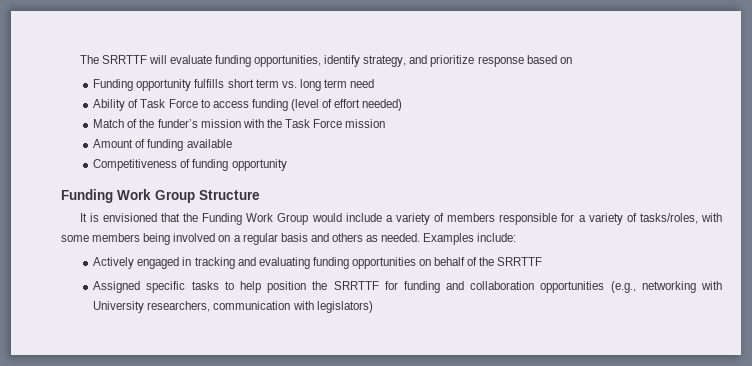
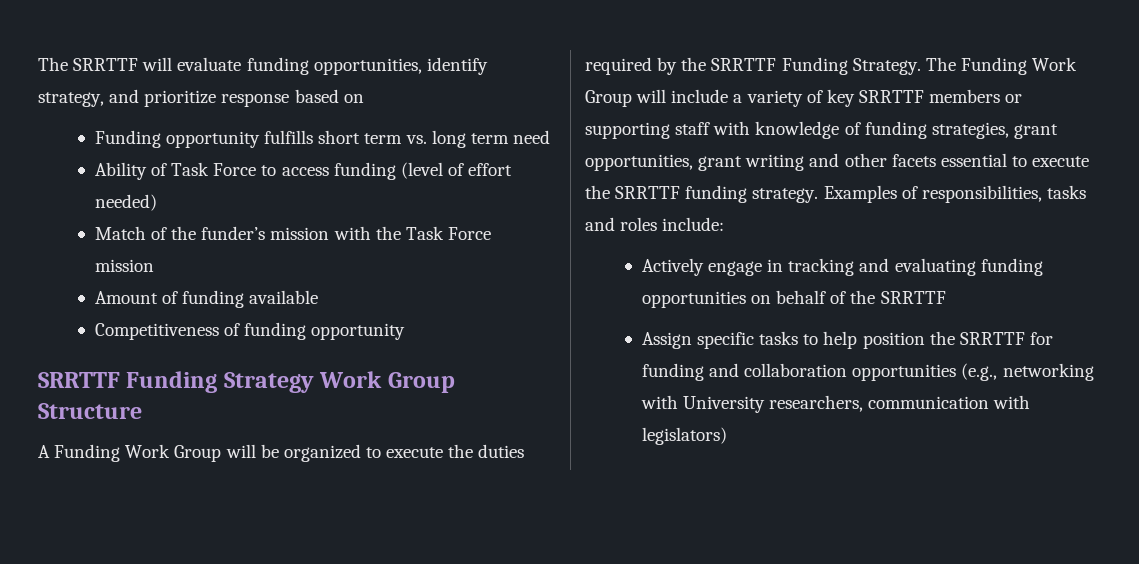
[61,189,113,203] Funding -> [38,371,314,393] SRRTTF Funding Strategy
[79,213,723,225] [61,233,475,245] It is envisioned that the Funding Work Group would include a variety of members responsible for a variety of tasks/roles, with some members being involved on a regular basis and others as needed. Examples -> [38,444,525,462] [585,57,1078,75] [585,89,1023,107] [585,121,1058,139] [585,153,1090,171] [585,185,1086,203] [585,217,658,231] A Funding Work Group will be organized to execute the duties required by the SRRTTF Funding Strategy. The Funding Work Group will include a variety of key SRRTTF members or supporting staff with knowledge of funding strategies, grant opportunities, grant writing and other facets essential to execute the SRRTTF funding strategy. Examples of responsibilities, tasks and roles
[137,257,180,269] engaged -> [708,261,763,276] engage
[93,281,141,293] Assigned -> [641,332,692,349] Assign

